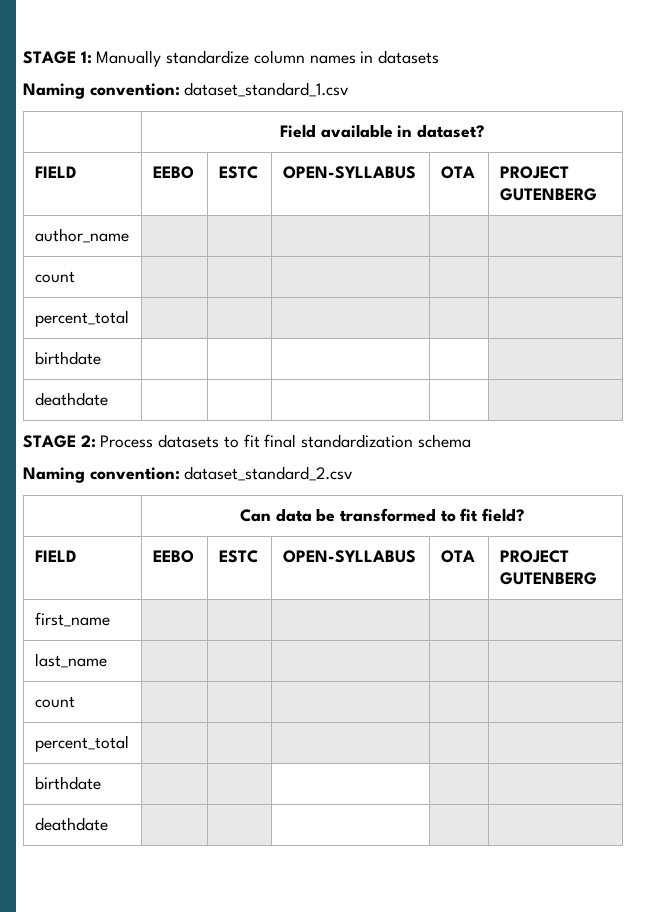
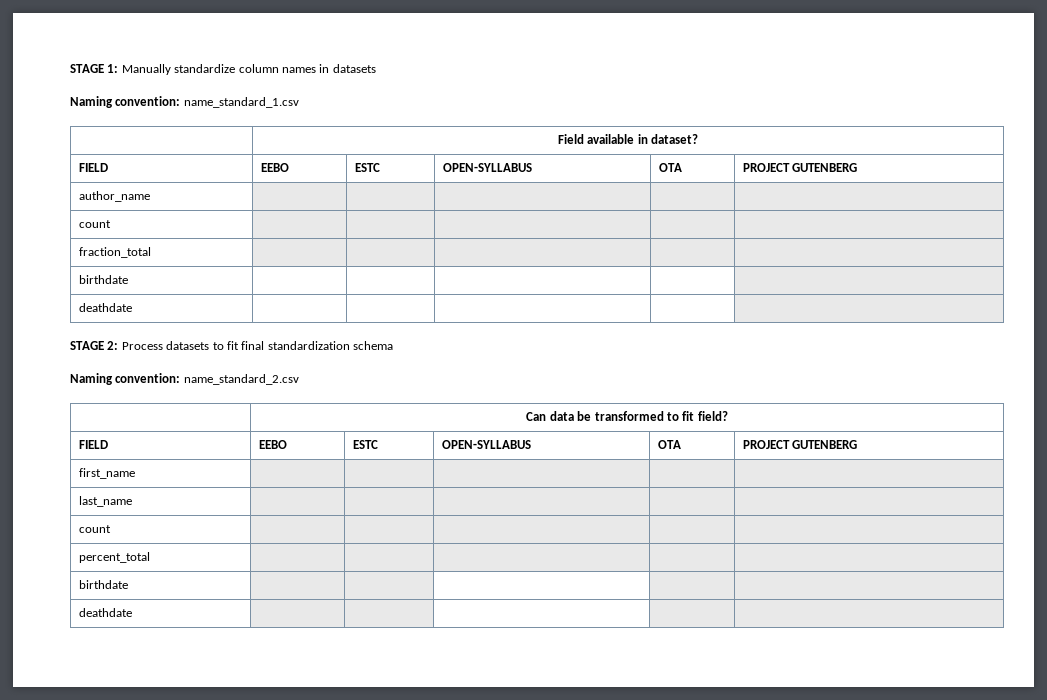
[184,82,350,97] dataset_standard_1.csv -> [183,97,299,108] name_standard_1.csv
[34,310,129,327] percent_total -> [78,247,151,258] fraction_total
[184,466,354,481] dataset_standard_2.csv -> [183,374,299,385] name_standard_2.csv

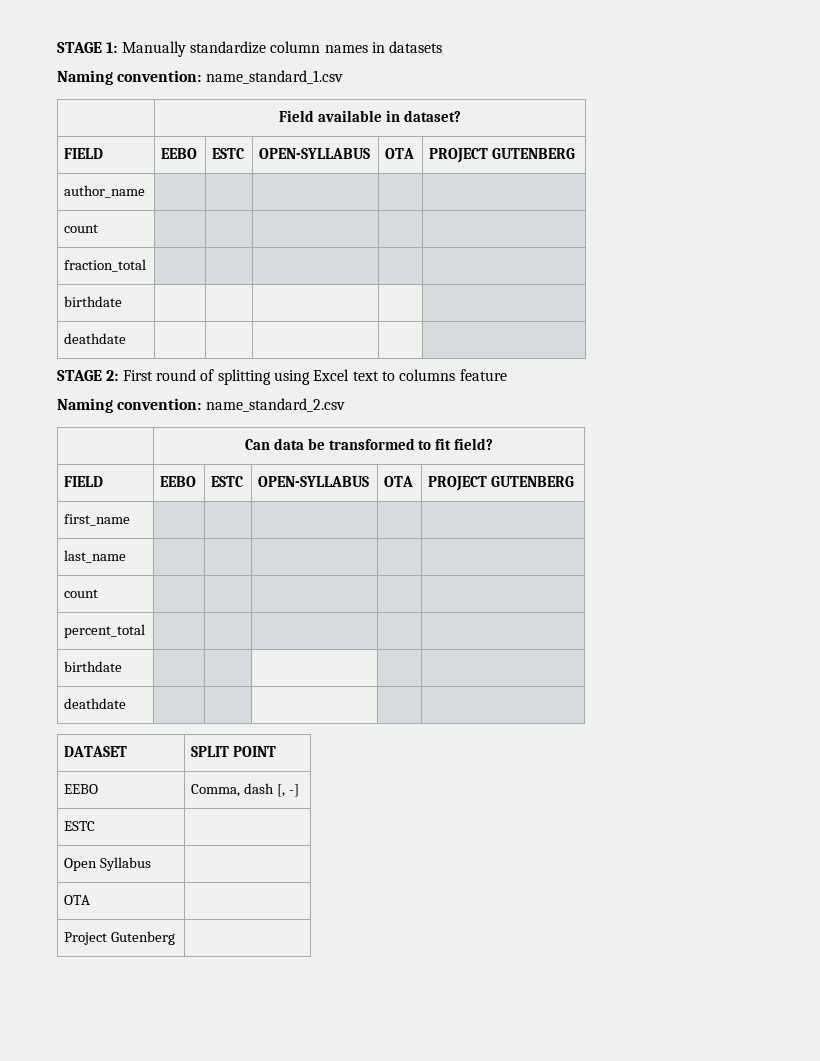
[121,341,393,350] Process datasets to fit final standardization schema -> [122,369,507,385] First round of splitting using Excel text to columns feature
(132, 612) none -> [64,746,128,757] [191,746,277,757] [64,784,99,794] [191,783,299,797] [64,821,96,831] [64,857,152,871] [64,895,91,905] [64,931,176,945] // DATASET | SPLIT POINT // EEBO | Comma, dash [, -] // ESTC | // Open Syllabus | // OTA | // Project Gutenberg |

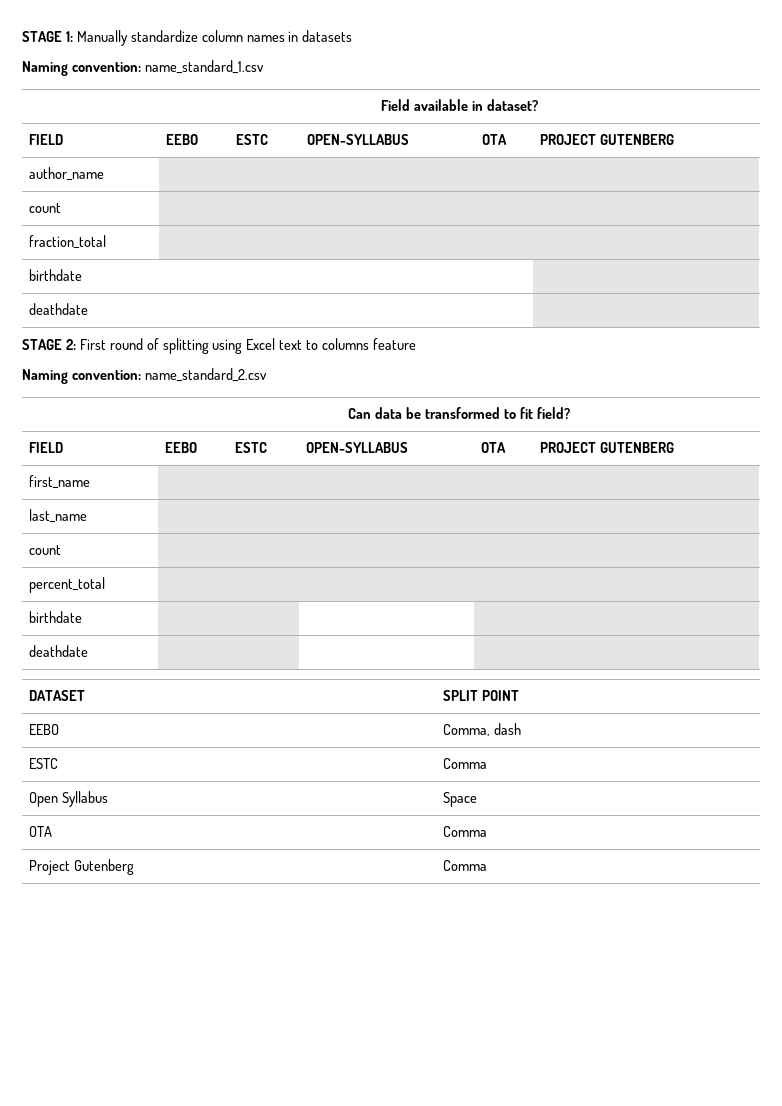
[276,784,299,797] [64,821,96,831] [, -] // ESTC | -> [28,758,58,769] [442,758,487,769] // ESTC | Comma
[64,895,91,905] // OTA | -> [442,792,477,807] [28,826,52,837] [442,826,487,837] Space // OTA | Comma
(176, 938) none -> [442,860,487,871] Comma

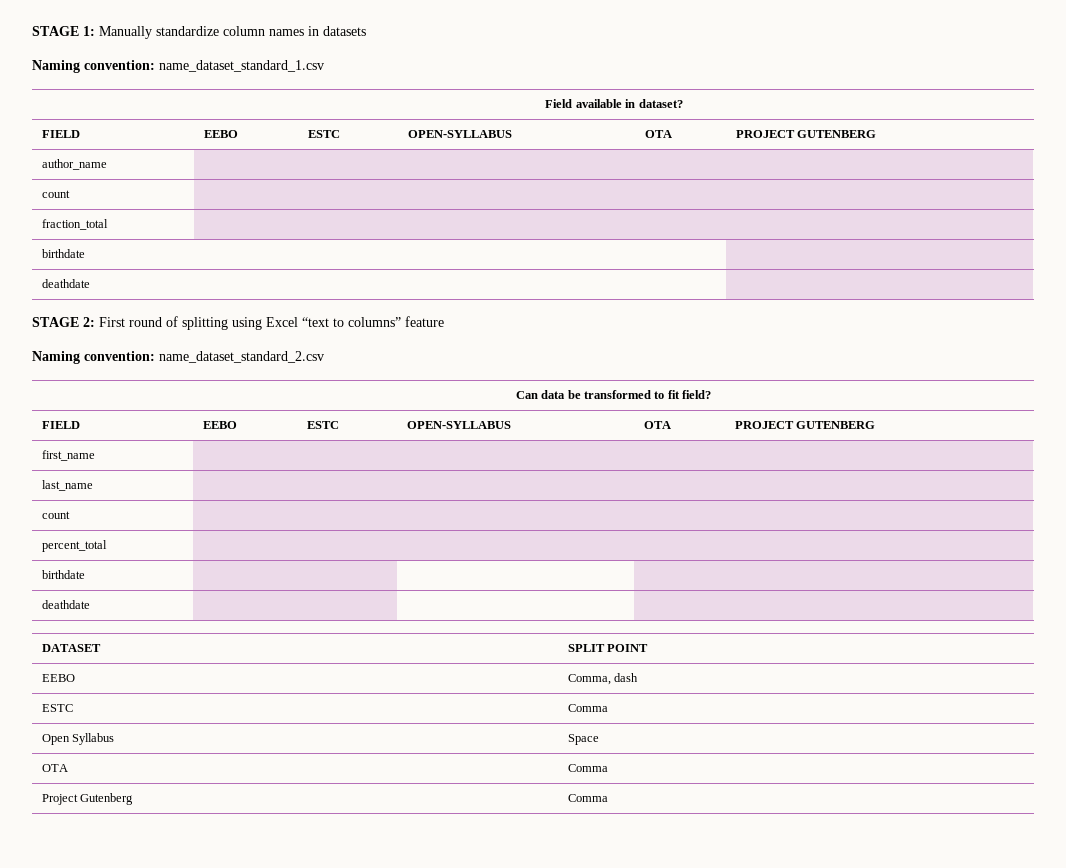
[144,60,264,74] name_standard_1.csv -> [159,60,324,72] name_dataset_standard_1.csv
[279,338,370,350] text to columns -> [302,317,401,327] “text to columns”
[144,368,267,382] name_standard_2.csv -> [159,351,324,363] name_dataset_standard_2.csv

